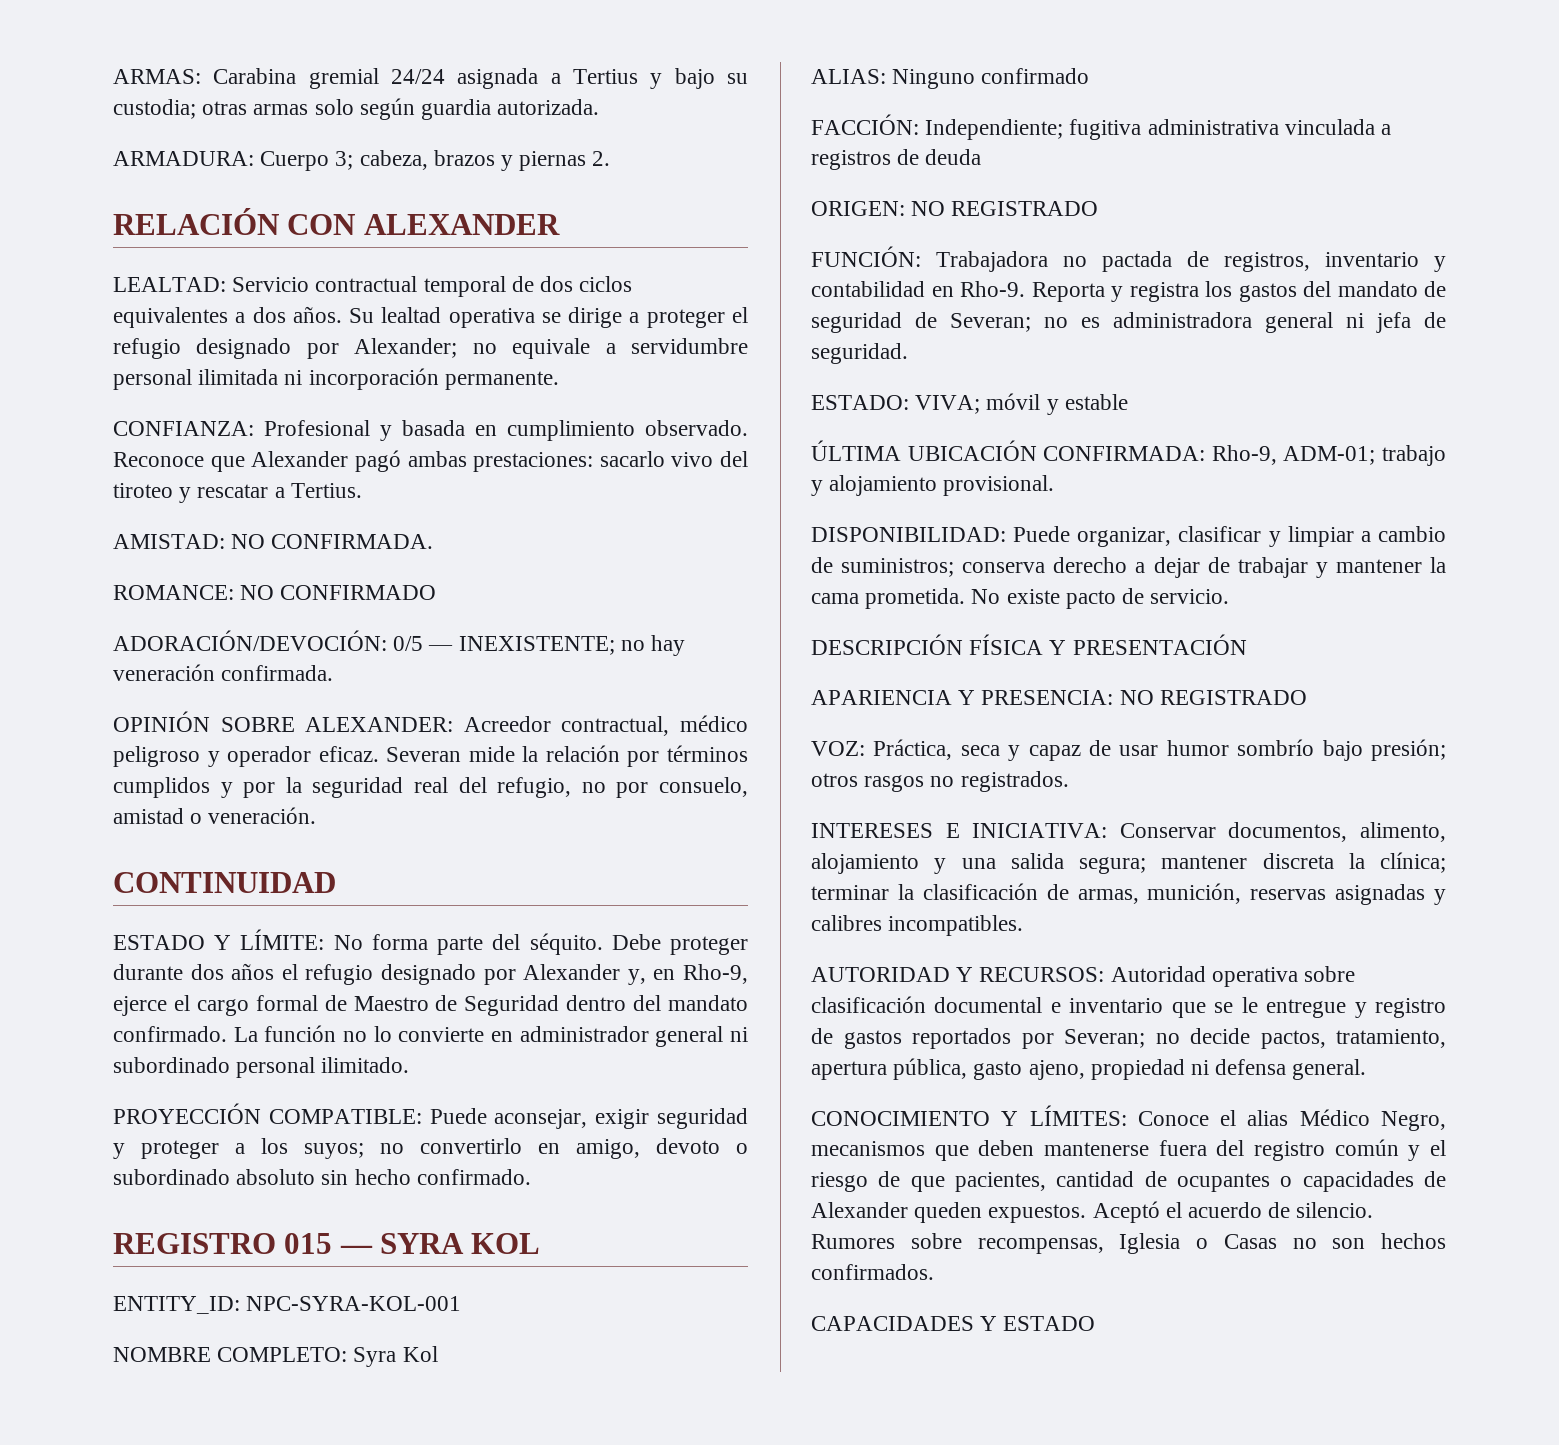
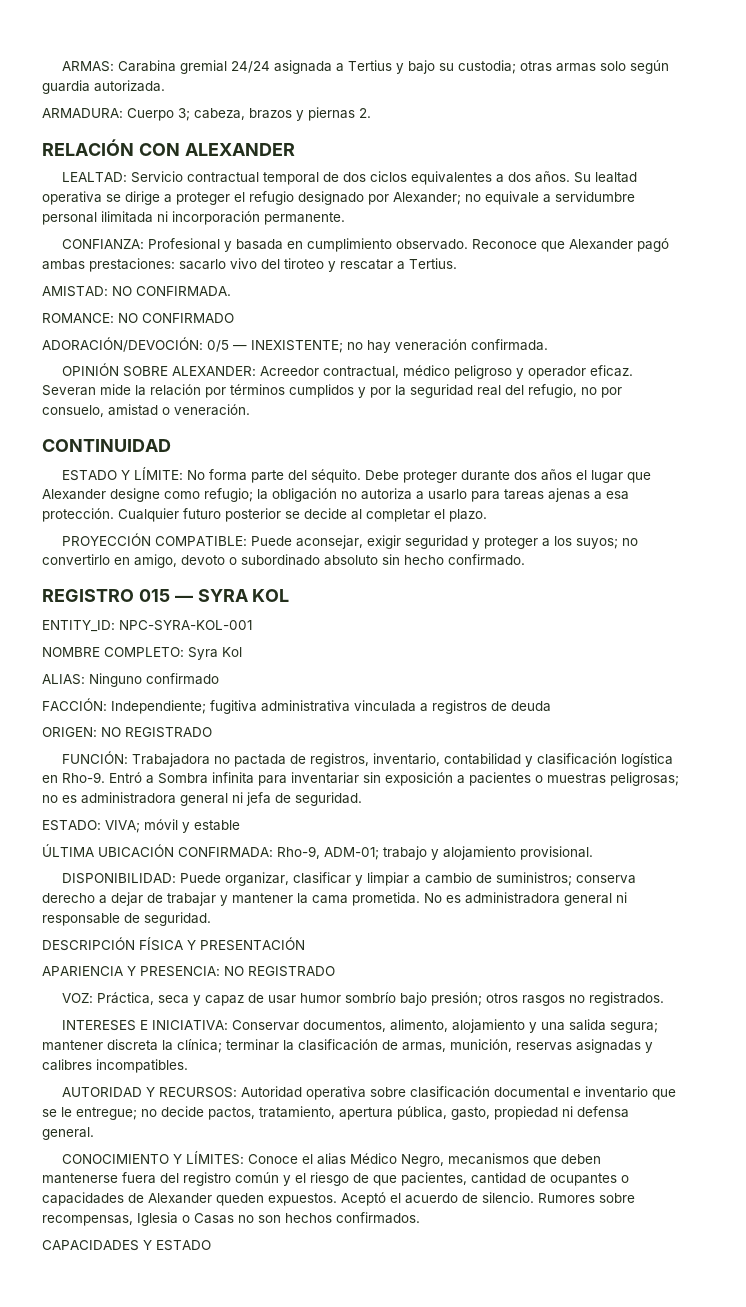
[305,964,749,985] [113,995,748,1016] [113,1025,748,1047] [113,1057,410,1078] refugio designado por Alexander y, en Rho-9, ejerce el cargo formal de Maestro de Seguridad dentro del mandato confirmado. La función no lo convierte en administrador general ni subordinado personal ilimitado. -> [591,470,652,483] [42,488,629,502] [42,508,487,522] lugar que Alexander designe como refugio; la obligación no autoriza a usarlo para tareas ajenas a esa protección. Cualquier futuro posterior se decide al completar el plazo.
[1325,252,1446,272] [811,281,1446,302] [811,312,1031,333] inventario y contabilidad en Rho-9. Reporta y registra los gastos del mandato de seguridad de Severan; -> [373,753,674,767] [42,772,679,786] inventario, contabilidad y clasificación logística en Rho-9. Entró a Sombra infinita para inventariar sin exposición a pacientes o muestras peligrosas;
[1006,588,1230,609] existe pacto de servicio. -> [446,892,627,906] [42,912,211,926] es administradora general ni responsable de seguridad.
[1266,998,1446,1018] [811,1028,1145,1049] entregue y registro de gastos reportados por Severan; -> [76,1107,137,1120] entregue;
[973,1060,1085,1080] gasto ajeno, -> [451,1107,490,1120] gasto,

